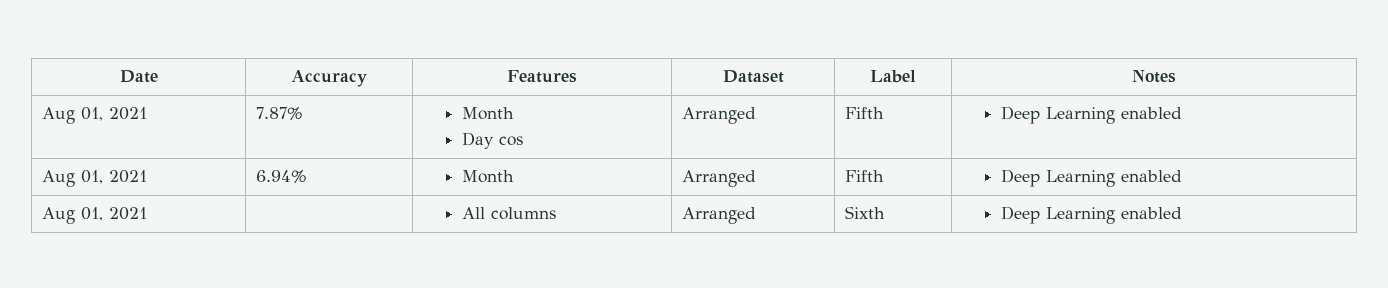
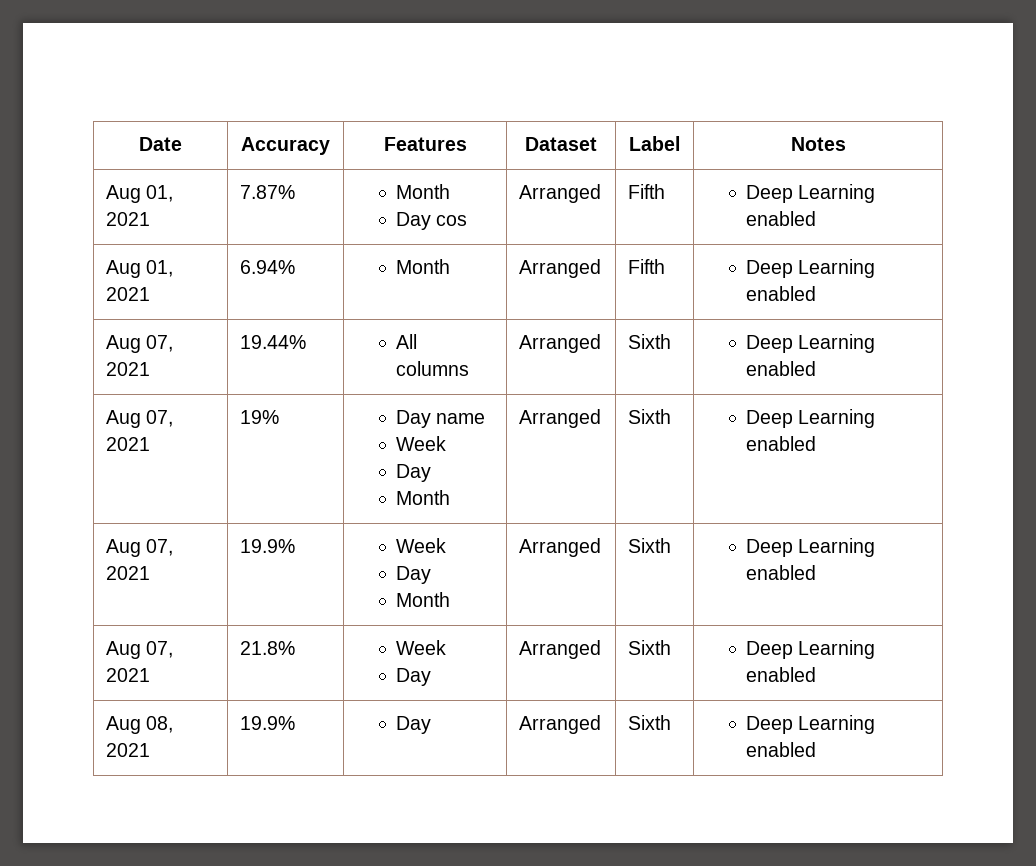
[81,207,148,221] 01, 2021 | -> [146,335,174,352] [106,362,151,376] [240,335,307,349] 07, 2021 | 19.44%
(1182, 213) none -> [106,410,174,428] [106,437,151,451] [240,410,280,424] [396,410,486,428] [396,436,447,451] [396,464,432,482] [396,490,451,505] [519,409,602,428] [628,409,672,424] [746,409,876,428] [746,436,817,451] [106,539,174,557] [106,566,151,580] [240,539,296,553] [396,538,447,553] [396,566,432,584] [396,592,451,607] [519,538,602,557] [628,538,672,553] [746,538,876,557] [746,565,817,580] [106,641,174,659] [106,668,151,682] [240,641,296,655] [396,640,447,655] [396,668,432,686] [519,640,602,659] [628,640,672,655] [746,640,876,659] [746,667,817,682] [106,716,174,734] [106,743,151,757] [240,716,296,730] [396,716,432,734] [519,715,602,734] [628,715,672,730] [746,715,876,734] [746,742,817,757] // Aug 07, 2021 | 19% | Day name // Week // Day // Month | Arranged | Sixth | Deep Learning enabled // Aug 07, 2021 | 19.9% | Week // Day // Month | Arranged | Sixth | Deep Learning enabled // Aug 07, 2021 | 21.8% | Week // Day | Arranged | Sixth | Deep Learning enabled // Aug 08, 2021 | 19.9% | Day | Arranged | Sixth | Deep Learning enabled

